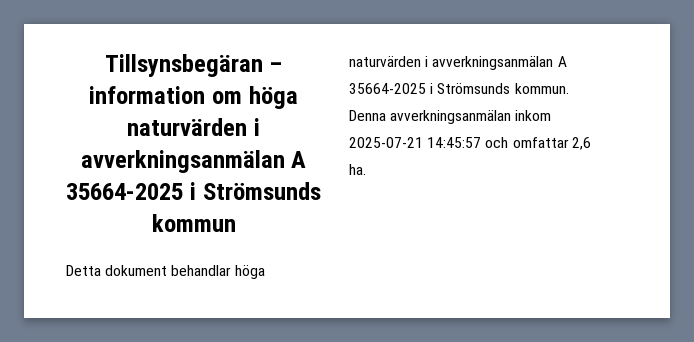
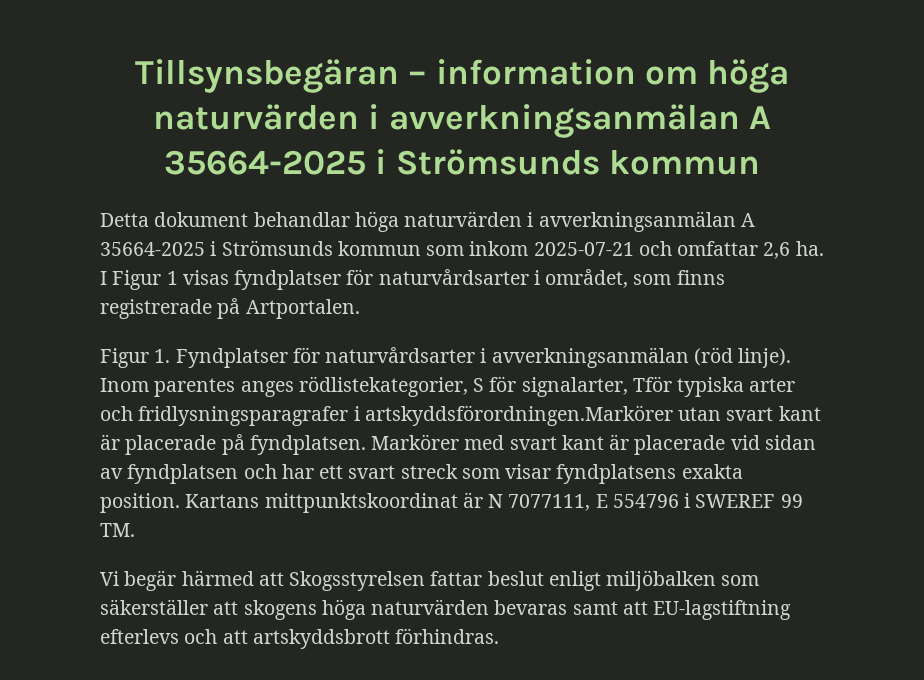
[514,83,569,94] [349,110,512,124] kommun. Denna avverkningsanmälan -> [337,241,465,256] kommun som
[427,137,482,148] 14:45:57 -> (634, 249) none
(366, 169) none -> [100,269,725,290] [100,298,360,319] [100,347,792,368] [100,376,796,397] [100,405,821,426] [100,434,816,455] [100,464,743,484] [100,492,803,513] [100,523,135,537] [100,570,760,591] [100,599,792,620] [100,628,500,649] I Figur 1 visas fyndplatser för naturvårdsarter i området, som finns registrerade på Artportalen. // Figur 1. Fyndplatser för naturvårdsarter i avverkningsanmälan (röd linje). Inom parentes anges rödlistekategorier, S för signalarter, Tför typiska arter och fridlysningsparagrafer i artskyddsförordningen.Markörer utan svart kant är placerade på fyndplatsen. Markörer med svart kant är placerade vid sidan av fyndplatsen och har ett svart streck som visar fyndplatsens exakta position. Kartans mittpunktskoordinat är N 7077111, E 554796 i SWEREF 99 TM. // Vi begär härmed att Skogsstyrelsen fattar beslut enligt miljöbalken som säkerställer att skogens höga naturvärden bevaras samt att EU-lagstiftning efterlevs och att artskyddsbrott förhindras.

